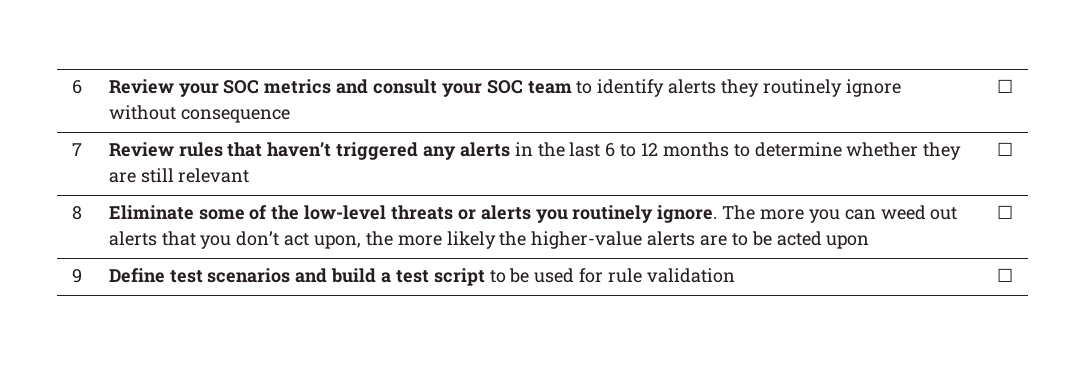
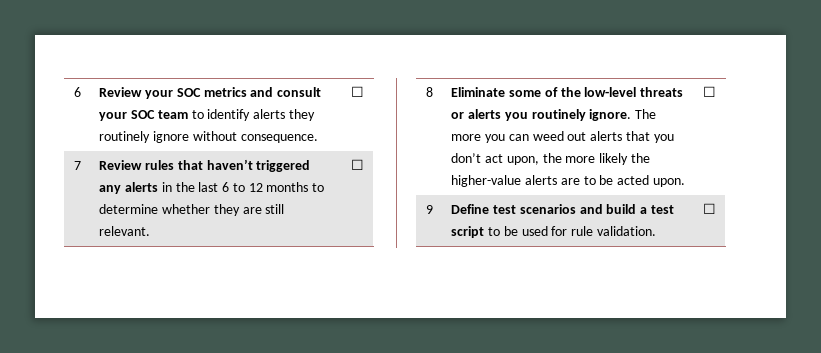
[180,109,290,123] consequence -> [240,134,318,143] consequence.
[178,168,250,183] relevant -> [99,226,151,236] relevant.
[826,235,870,249] upon -> [652,178,685,187] upon.
[646,268,735,283] validation -> [596,226,656,236] validation.

